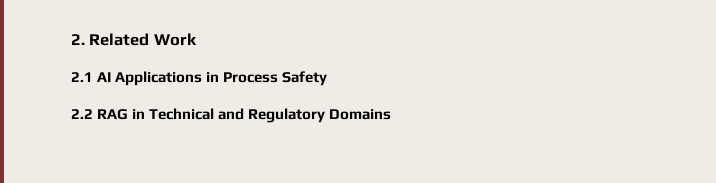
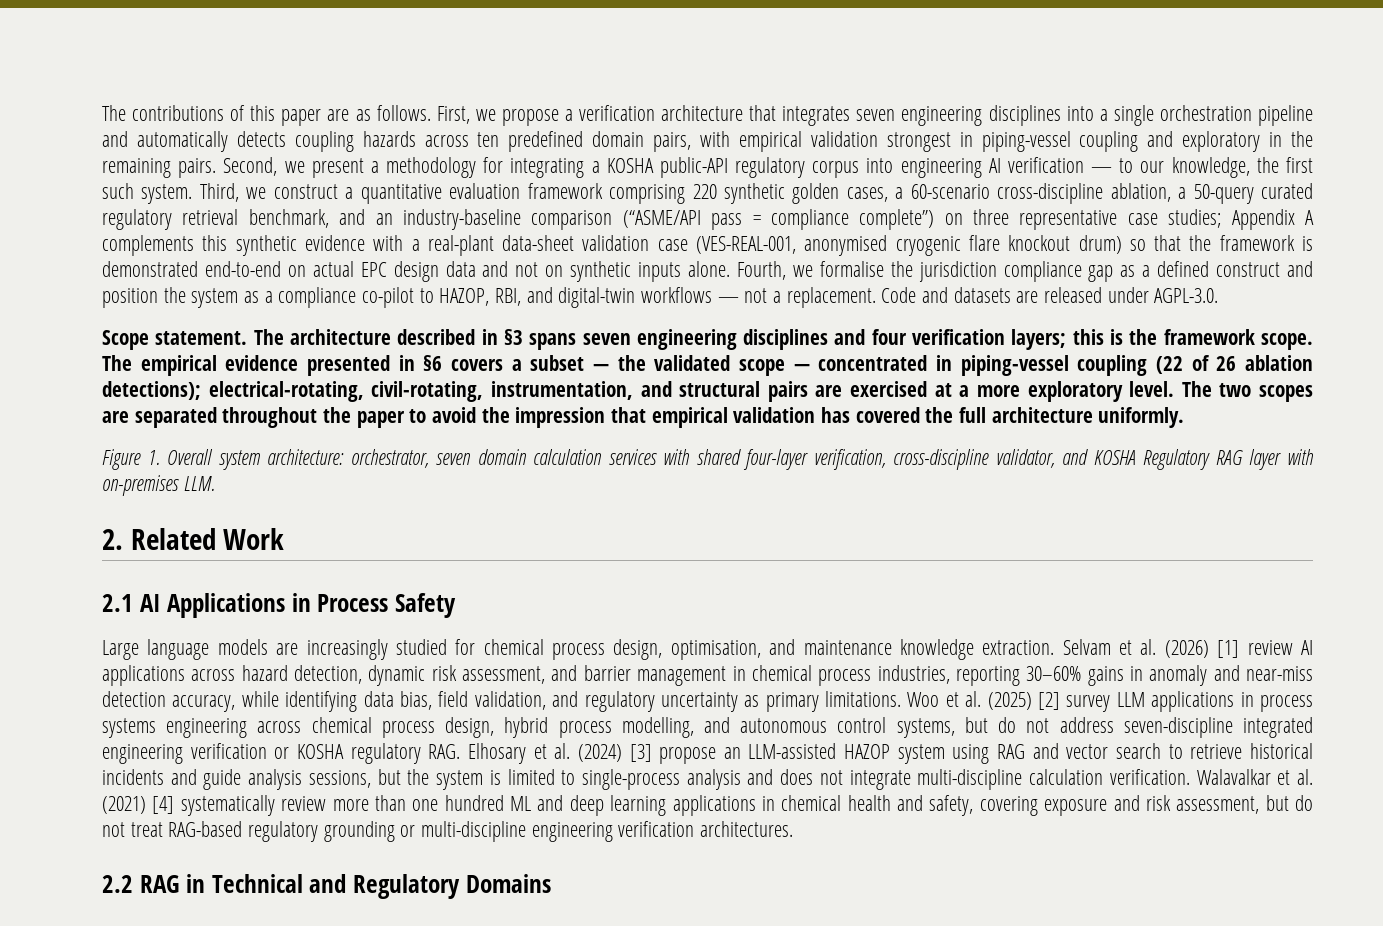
(71, 39) none -> [102,105,1313,126] [102,131,1313,152] [102,157,1313,178] [102,183,1314,204] [102,209,1315,230] [102,235,1313,256] [102,261,1313,282] [102,287,1219,308] [102,329,1313,350] [102,355,1313,376] [102,381,1313,402] [102,407,1185,428] [102,449,1314,470] [102,475,215,496] The contributions of this paper are as follows. First, we propose a verification architecture that integrates seven engineering disciplines into a single orchestration pipeline and automatically detects coupling hazards across ten predefined domain pairs, with empirical validation strongest in piping-vessel coupling and exploratory in the remaining pairs. Second, we present a methodology for integrating a KOSHA public-API regulatory corpus into engineering AI verification — to our knowledge, the first such system. Third, we construct a quantitative evaluation framework comprising 220 synthetic golden cases, a 60-scenario cross-discipline ablation, a 50-query curated regulatory retrieval benchmark, and an industry-baseline comparison (“ASME/API pass = compliance complete”) on three representative case studies; Appendix A complements this synthetic evidence with a real-plant data-sheet validation case (VES-REAL-001, anonymised cryogenic flare knockout drum) so that the framework is demonstrated end-to-end on actual EPC design data and not on synthetic inputs alone. Fourth, we formalise the jurisdiction compliance gap as a defined construct and position the system as a compliance co-pilot to HAZOP, RBI, and digital-twin workflows — not a replacement. Code and datasets are released under AGPL-3.0. // Scope statement. The architecture described in §3 spans seven engineering disciplines and four verification layers; this is the framework scope. The empirical evidence presented in §6 covers a subset — the validated scope — concentrated in piping-vessel coupling (22 of 26 ablation detections); electrical-rotating, civil-rotating, instrumentation, and structural pairs are exercised at a more exploratory level. The two scopes are separated throughout the paper to avoid the impression that empirical validation has covered the full architecture uniformly. // Figure 1. Overall system architecture: orchestrator, seven domain calculation services with shared four-layer verification, cross-discipline validator, and KOSHA Regulatory RAG layer with on-premises LLM. //
(328, 78) none -> [102,639,1313,660] [102,665,1313,686] [102,691,1313,712] [102,717,1313,738] [102,743,1314,764] [102,769,1314,790] [102,795,1313,816] [102,821,794,842] // Large language models are increasingly studied for chemical process design, optimisation, and maintenance knowledge extraction. Selvam et al. (2026) [1] review AI applications across hazard detection, dynamic risk assessment, and barrier management in chemical process industries, reporting 30–60% gains in anomaly and near-miss detection accuracy, while identifying data bias, field validation, and regulatory uncertainty as primary limitations. Woo et al. (2025) [2] survey LLM applications in process systems engineering across chemical process design, hybrid process modelling, and autonomous control systems, but do not address seven-discipline integrated engineering verification or KOSHA regulatory RAG. Elhosary et al. (2024) [3] propose an LLM-assisted HAZOP system using RAG and vector search to retrieve historical incidents and guide analysis sessions, but the system is limited to single-process analysis and does not integrate multi-discipline calculation verification. Walavalkar et al. (2021) [4] systematically review more than one hundred ML and deep learning applications in chemical health and safety, covering exposure and risk assessment, but do not treat RAG-based regulatory grounding or multi-discipline engineering verification architectures.

